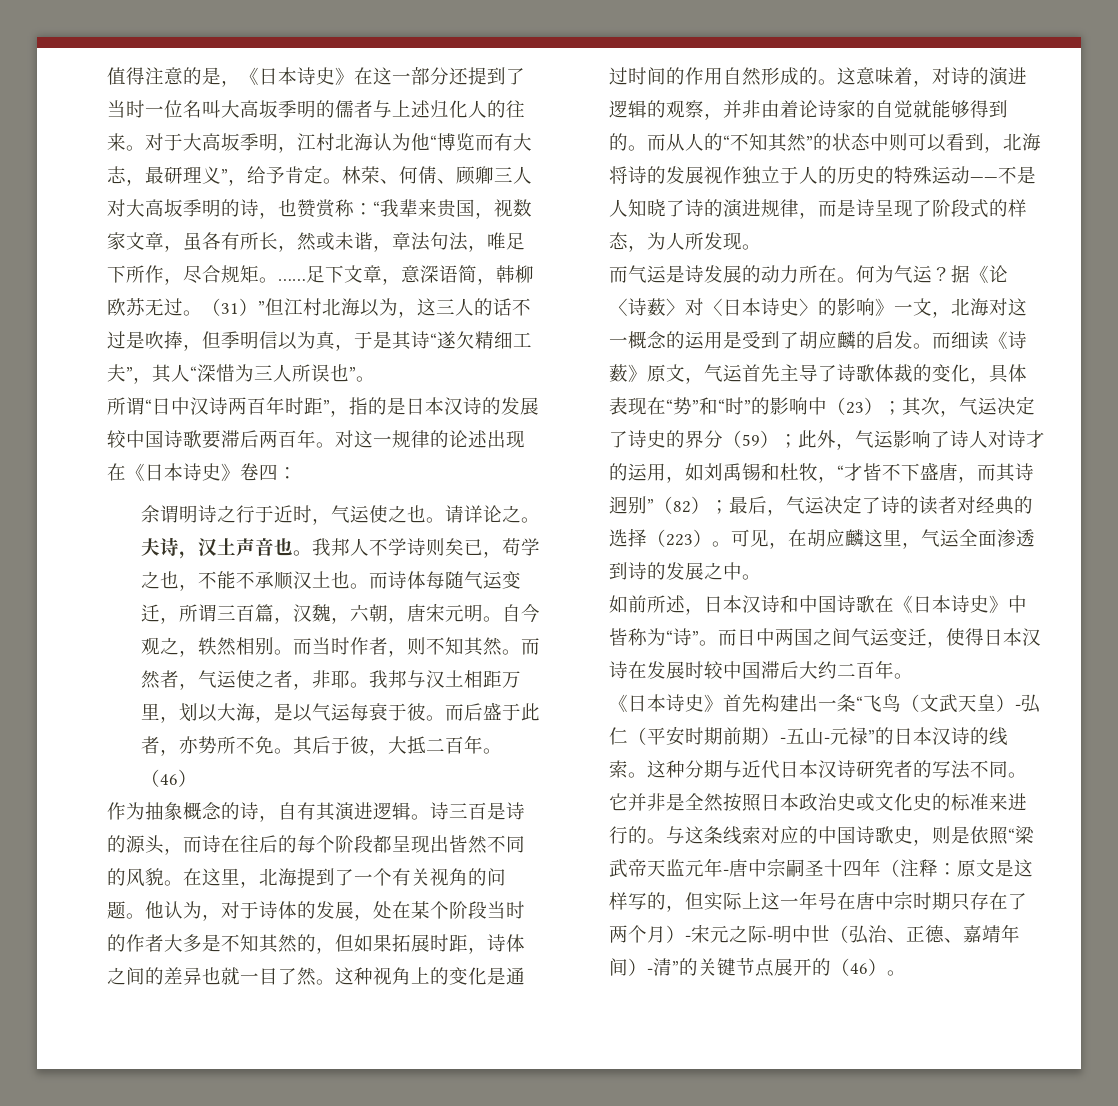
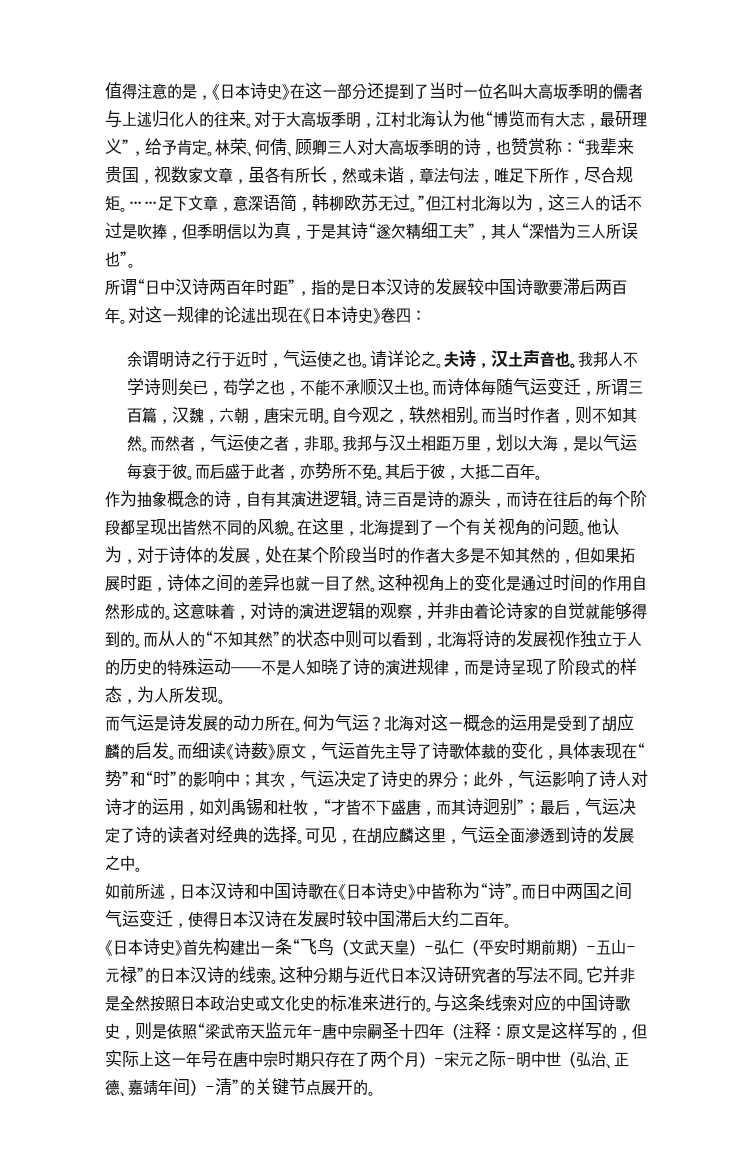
[201,298,258,316] （31） -> (419, 209) none
[140,769,197,787] （46） -> (544, 477) none
[950,265,1008,283] [608,298,951,318] 据《论〈诗薮〉对〈日本诗史〉的影响》一文， -> (385, 724) none
[826,397,883,415] （23） -> (241, 779) none
[722,430,779,448] （59） -> (459, 779) none
[653,496,710,514] （82） -> (526, 806) none
[646,529,712,547] （223） -> (298, 835) none
[830,958,887,976] （46） -> (369, 1087) none

